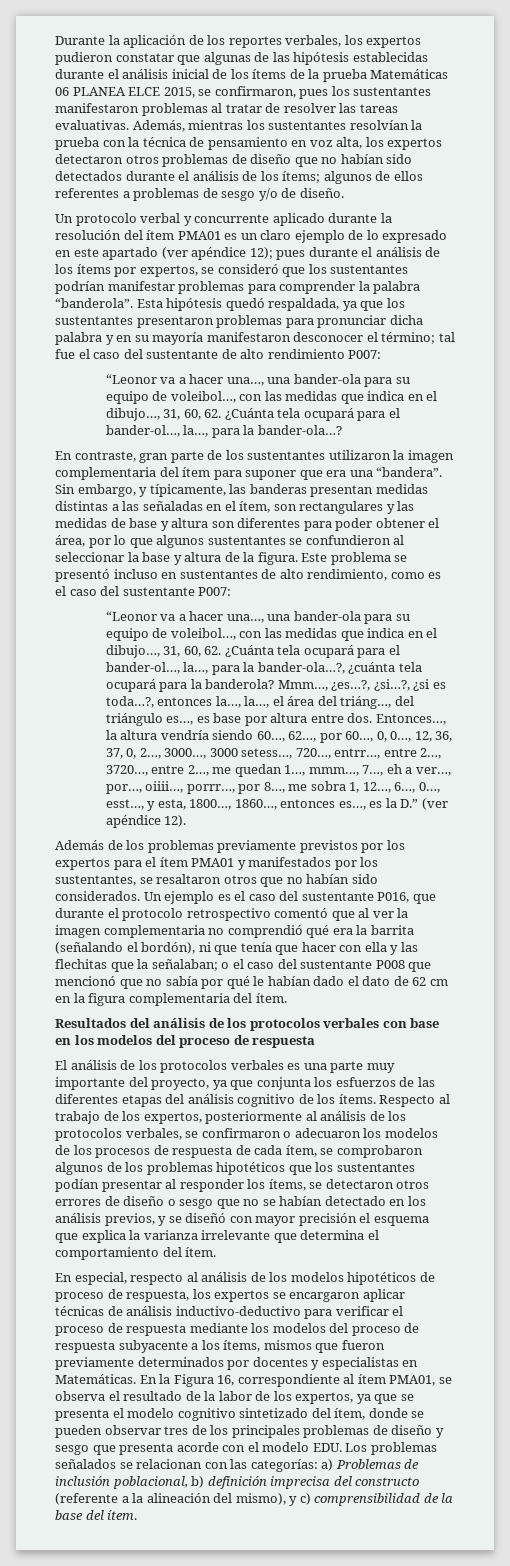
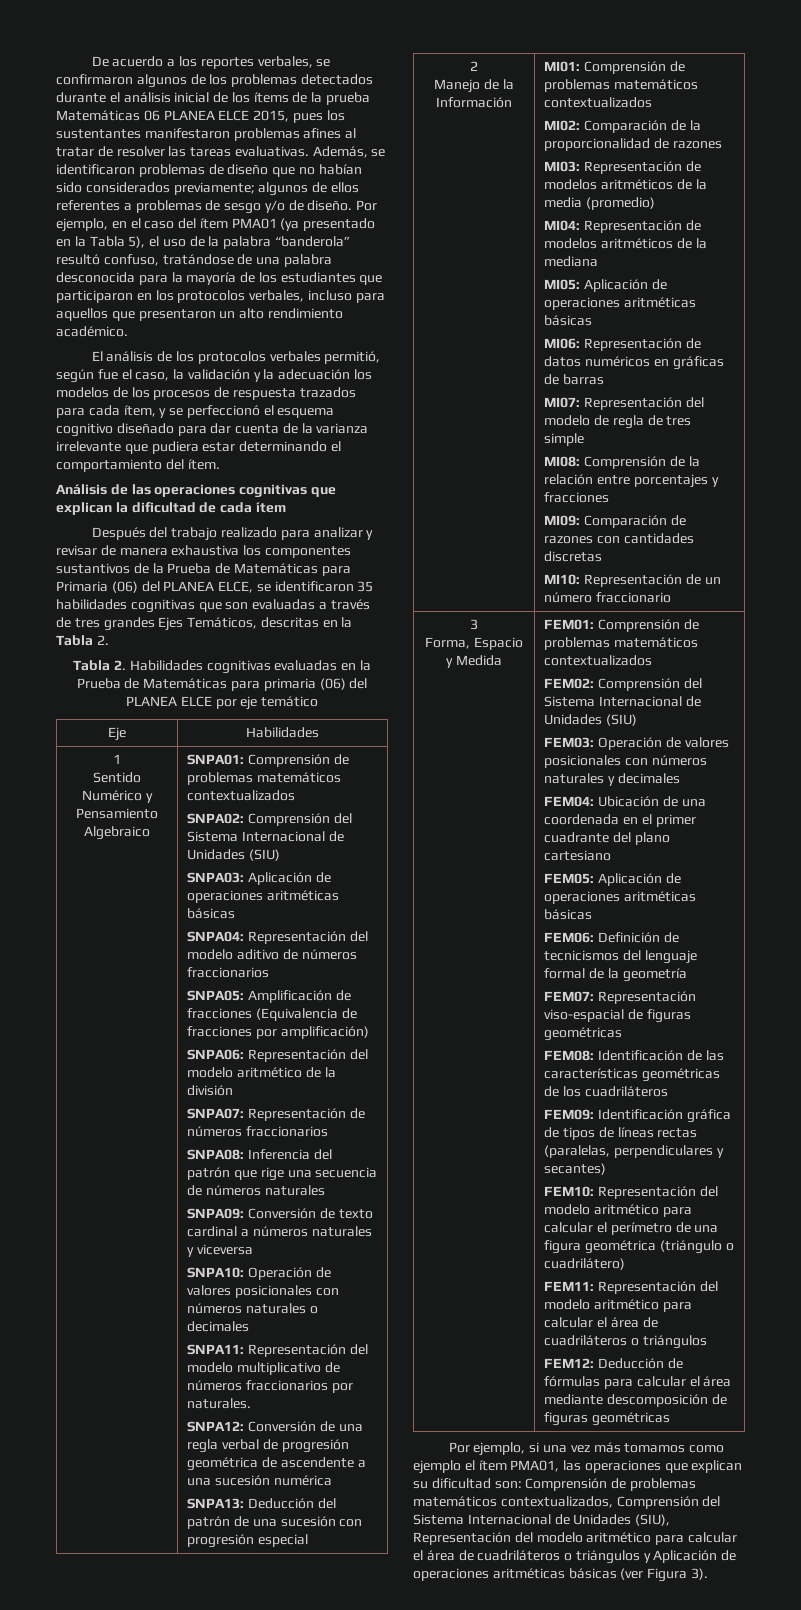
[55,35,422,48] [55,52,428,65] Durante la aplicación de los reportes verbales, los expertos pudieron constatar que algunas de las hipótesis establecidas -> [91,56,331,69] [56,74,373,88] De acuerdo a los reportes verbales, se confirmaron algunos de los problemas detectados
[198,86,296,98] se confirmaron, -> (290, 116) none
(208, 109) none -> [303,128,342,139] afines
[188,120,423,130] [55,137,443,150] [55,154,159,164] mientras los sustentantes resolvían la prueba con la técnica de pensamiento en voz alta, los expertos detectaron otros -> [371,149,386,157] [56,164,135,175] se identificaron
[55,171,321,183] detectados durante el análisis de los ítems; -> [85,182,255,195] considerados previamente;
[55,213,392,226] [55,230,448,243] [55,247,441,260] [55,264,409,277] [55,281,421,294] [55,298,405,311] [55,315,423,328] [55,332,455,345] [55,349,382,359] [105,374,410,387] [105,391,438,404] [105,408,400,421] [105,425,342,438] [55,450,454,463] [55,467,443,480] [55,484,428,497] [55,501,415,514] [55,518,440,531] [55,535,405,548] [55,552,408,565] [55,569,442,582] [55,586,232,596] [105,611,410,624] [105,628,438,641] [105,645,400,658] [105,662,422,675] [105,679,446,692] [105,696,414,709] [105,713,446,726] [105,730,453,743] [105,748,442,759] [105,764,451,777] [105,781,440,794] [105,798,448,811] [105,815,187,828] [55,840,405,853] [55,857,379,870] [55,874,378,887] [55,891,436,904] [55,908,409,921] [55,925,414,938] [55,942,418,955] [55,959,432,972] [55,976,448,989] [55,993,287,1006] [55,1018,440,1031] [55,1035,316,1048] // Un protocolo verbal y concurrente aplicado durante la resolución del ítem PMA01 es un claro ejemplo de lo expresado en este apartado (ver apéndice 12); pues durante el análisis de los ítems por expertos, se consideró que los sustentantes podrían manifestar problemas para comprender la palabra “banderola”. Esta hipótesis quedó respaldada, ya que los sustentantes presentaron problemas para pronunciar dicha palabra y en su mayoría manifestaron desconocer el término; tal fue el caso del sustentante de alto rendimiento P007: // “Leonor va a hacer una…, una bander-ola para su equipo de voleibol…, con las medidas que indica en el dibujo…, 31, 60, 62. ¿Cuánta tela ocupará para el bander-ol…, la…, para la bander-ola…? // En contraste, gran parte de los sustentantes utilizaron la imagen complementaria del ítem para suponer que era una “bandera”. Sin embargo, y típicamente, las banderas presentan medidas distintas a las señaladas en el ítem, son rectangulares y las medidas de base y altura son diferentes para poder obtener el área, por lo que algunos sustentantes se confundieron al seleccionar la base y altura de la figura. Este problema se presentó incluso en sustentantes de alto rendimiento, como es el caso del sustentante P007: // “Leonor va a hacer una…, una bander-ola para su equipo de voleibol…, con las medidas que indica en el dibujo…, 31, 60, 62. ¿Cuánta tela ocupará para el bander-ol…, la…, para la bander-ola…?, ¿cuánta tela ocupará para la banderola? Mmm…, ¿es…?, ¿si…?, ¿si es toda…?, entonces la…, la…, el área del triáng…, del triángulo es…, es base por altura entre dos. Entonces…, la altura vendría siendo 60…, 62…, por 60…, 0, 0…, 12, 36, 37, 0, 2…, 3000…, 3000 setess…, 720…, entrr…, entre 2…, 3720…, entre 2…, me quedan 1…, mmm…, 7…, eh a ver…, por…, oiiii…, porrr…, por 8…, me sobra 1, 12…, 6…, 0…, esst…, y esta, 1800…, 1860…, entonces es…, es la D.” (ver apéndice 12). // Además de los problemas previamente previstos por los expertos para el ítem PMA01 y manifestados por los sustentantes, se resaltaron otros que no habían sido considerados. Un ejemplo es el caso del sustentante P016, que durante el protocolo retrospectivo comentó que al ver la imagen complementaria no comprendió qué era la barrita (señalando el bordón), ni que tenía que hacer con ella y las flechitas que la señalaban; o el caso del sustentante P008 que mencionó que no sabía por qué le habían dado el dato de 62 cm en la figura complementaria del ítem. // Resultados del análisis de los protocolos verbales con base en los modelos del proceso de respuesta -> [356,200,378,211] [56,218,376,232] [56,236,351,249] [56,254,332,267] [56,272,383,285] [56,290,385,303] [56,308,343,321] [56,326,128,337] Por ejemplo, en el caso del ítem PMA01 (ya presentado en la Tabla 5), el uso de la palabra “banderola” resultó confuso, tratándose de una palabra desconocida para la mayoría de los estudiantes que participaron en los protocolos verbales, incluso para aquellos que presentaron un alto rendimiento académico.
[287,1061,395,1073] [55,1077,435,1090] [55,1094,450,1107] [55,1111,407,1124] [55,1128,361,1141] es una parte muy importante del proyecto, ya que conjunta los esfuerzos de las diferentes etapas del análisis cognitivo de los ítems. Respecto al trabajo de los expertos, posteriormente al análisis de los protocolos verbales, se confirmaron o adecuaron -> [324,351,381,364] [56,369,351,383] permitió, según fue el caso, la validación y la adecuación
[235,1145,423,1158] [55,1162,415,1175] [55,1179,430,1192] [55,1196,426,1209] [55,1213,429,1226] [55,1230,126,1243] de cada ítem, se comprobaron algunos de los problemas hipotéticos que los sustentantes podían presentar al responder los ítems, se detectaron otros errores de diseño o sesgo que no se habían detectado en los análisis previos, y se diseñó con mayor precisión el esquema que explica -> [299,387,356,398] [56,405,335,418] [56,423,298,437] trazados para cada ítem, y se perfeccionó el esquema cognitivo diseñado para dar cuenta de
[300,1230,365,1240] determina -> [151,441,328,454] pudiera estar determinando
[55,1272,435,1285] [55,1289,405,1302] [55,1306,404,1319] [55,1323,420,1336] [55,1340,385,1353] [55,1357,419,1370] [55,1374,452,1387] [55,1391,414,1404] [55,1408,425,1421] [55,1425,444,1438] [55,1442,437,1455] [55,1459,420,1472] [55,1476,420,1489] [55,1493,454,1506] [55,1510,138,1520] En especial, respecto al análisis de los modelos hipotéticos de proceso de respuesta, los expertos se encargaron aplicar técnicas de análisis inductivo-deductivo para verificar el proceso de respuesta mediante los modelos del proceso de respuesta subyacente a los ítems, mismos que fueron previamente determinados por docentes y especialistas en Matemáticas. En la Figura 16, correspondiente al ítem PMA01, se observa el resultado de la labor de los expertos, ya que se presenta el modelo cognitivo sintetizado del ítem, donde se pueden observar tres de los principales problemas de diseño y sesgo que presenta acorde con el modelo EDU. Los problemas señalados se relacionan con las categorías: a) Problemas de inclusión poblacional, b) definición imprecisa del constructo (referente a la alineación del mismo), y c) comprensibilidad de la base del ítem. -> [56,484,336,498] [56,502,286,515] [91,527,374,541] [56,545,351,558] [56,563,351,576] [56,581,374,593] [56,599,370,613] [56,617,353,631] [56,635,109,646] [73,660,371,674] [76,678,368,691] [125,696,319,710] [108,727,126,741] [246,727,319,738] [113,754,121,764] [93,772,141,783] [82,790,153,803] [76,808,158,819] [84,826,150,840] [187,754,349,767] [187,772,342,785] [187,790,296,801] [187,813,352,826] [187,831,344,842] [187,849,281,861] [187,872,331,885] [187,890,340,903] [187,908,236,919] [187,931,368,944] [187,949,357,960] [187,967,270,978] [187,990,351,1003] [187,1008,357,1021] [187,1026,369,1039] [187,1049,368,1062] [187,1067,336,1078] [187,1085,234,1096] [187,1108,365,1121] [187,1126,329,1137] [187,1149,332,1160] [187,1167,378,1181] [187,1185,325,1196] [187,1208,373,1219] [187,1226,372,1237] [187,1244,254,1257] [187,1267,331,1280] [187,1285,339,1298] [187,1303,318,1314] [187,1321,250,1332] [187,1344,368,1357] [187,1362,340,1375] [187,1380,353,1393] [187,1398,252,1409] [187,1421,363,1432] [187,1439,349,1453] [187,1457,366,1471] [187,1475,332,1486] [187,1498,336,1509] [187,1516,363,1529] [187,1534,309,1548] [470,61,478,71] [434,79,514,93] [436,97,512,108] [544,61,685,74] [544,79,699,92] [544,97,653,108] [544,120,701,133] [544,138,722,151] [544,161,701,174] [544,179,707,190] [544,197,656,210] [544,220,701,233] [544,238,707,249] [544,256,599,267] [544,279,667,292] [544,297,697,310] [544,315,593,326] [544,338,701,351] [544,356,724,370] [544,374,605,385] [544,397,704,410] [544,415,692,429] [544,433,585,446] [544,456,700,469] [544,474,719,488] [544,492,610,503] [544,515,686,528] [544,533,694,544] [544,551,603,562] [544,574,721,587] [544,592,672,603] [470,619,478,630] [425,637,523,650] [446,655,502,668] [544,619,699,632] [544,637,699,650] [544,655,653,666] [544,678,702,691] [544,696,701,707] [544,714,638,726] [544,737,729,750] [544,755,707,768] [544,773,680,786] [544,796,706,807] [544,814,696,827] [544,832,670,845] [544,850,612,861] [544,873,681,886] [544,891,697,904] [544,909,593,920] [544,932,679,943] [544,950,697,964] [544,968,687,982] [544,991,697,1004] [544,1009,691,1023] [544,1027,623,1041] [544,1050,724,1061] [544,1068,721,1082] [544,1086,668,1097] [544,1109,731,1123] [544,1127,698,1140] [544,1145,724,1158] [544,1163,607,1175] [544,1186,718,1199] [544,1204,692,1217] [544,1222,719,1235] [544,1240,734,1254] [544,1258,626,1270] [544,1281,718,1294] [544,1299,692,1312] [544,1317,658,1328] [544,1335,707,1349] [544,1358,683,1369] [544,1376,732,1389] [544,1394,727,1407] [544,1412,671,1426] [448,1442,725,1456] [413,1460,743,1474] [413,1478,696,1491] [413,1496,721,1509] [413,1514,671,1526] [413,1532,737,1545] [413,1550,737,1564] [413,1568,708,1582] Análisis de las operaciones cognitivas que explican la dificultad de cada ítem // Después del trabajo realizado para analizar y revisar de manera exhaustiva los componentes sustantivos de la Prueba de Matemáticas para Primaria (06) del PLANEA ELCE, se identificaron 35 habilidades cognitivas que son evaluadas a través de tres grandes Ejes Temáticos, descritas en la Tabla 2. // Tabla 2. Habilidades cognitivas evaluadas en la Prueba de Matemáticas para primaria (06) del PLANEA ELCE por eje temático // Eje | Habilidades // 1 // Sentido Numérico y Pensamiento Algebraico | SNPA01: Comprensión de problemas matemáticos contextualizados // SNPA02: Comprensión del Sistema Internacional de Unidades (SIU) // SNPA03: Aplicación de operaciones aritméticas básicas // SNPA04: Representación del modelo aditivo de números fraccionarios // SNPA05: Amplificación de fracciones (Equivalencia de fracciones por amplificación) // SNPA06: Representación del modelo aritmético de la división // SNPA07: Representación de números fraccionarios // SNPA08: Inferencia del patrón que rige una secuencia de números naturales // SNPA09: Conversión de texto cardinal a números naturales y viceversa // SNPA10: Operación de valores posicionales con números naturales o decimales // SNPA11: Representación del modelo multiplicativo de números fraccionarios por naturales. // SNPA12: Conversión de una regla verbal de progresión geométrica de ascendente a una sucesión numérica // SNPA13: Deducción del patrón de una sucesión con progresión especial // 2 // Manejo de la Información | MI01: Comprensión de problemas matemáticos contextualizados // MI02: Comparación de la proporcionalidad de razones // MI03: Representación de modelos aritméticos de la media (promedio) // MI04: Representación de modelos aritméticos de la mediana // MI05: Aplicación de operaciones aritméticas básicas // MI06: Representación de datos numéricos en gráficas de barras // MI07: Representación del modelo de regla de tres simple // MI08: Comprensión de la relación entre porcentajes y fracciones // MI09: Comparación de razones con cantidades discretas // MI10: Representación de un número fraccionario // 3 // Forma, Espacio y Medida | FEM01: Comprensión de problemas matemáticos contextualizados // FEM02: Comprensión del Sistema Internacional de Unidades (SIU) // FEM03: Operación de valores posicionales con números naturales y decimales // FEM04: Ubicación de una coordenada en el primer cuadrante del plano cartesiano // FEM05: Aplicación de operaciones aritméticas básicas // FEM06: Definición de tecnicismos del lenguaje formal de la geometría // FEM07: Representación viso-espacial de figuras geométricas // FEM08: Identificación de las características geométricas de los cuadriláteros // FEM09: Identificación gráfica de tipos de líneas rectas (paralelas, perpendiculares y secantes) // FEM10: Representación del modelo aritmético para calcular el perímetro de una figura geométrica (triángulo o cuadrilátero) // FEM11: Representación del modelo aritmético para calcular el área de cuadriláteros o triángulos // FEM12: Deducción de fórmulas para calcular el área mediante descomposición de figuras geométricas // Por ejemplo, si una vez más tomamos como ejemplo el ítem PMA01, las operaciones que explican su dificultad son: Comprensión de problemas matemáticos contextualizados, Comprensión del Sistema Internacional de Unidades (SIU), Representación del modelo aritmético para calcular el área de cuadriláteros o triángulos y Aplicación de operaciones aritméticas básicas (ver Figura 3).

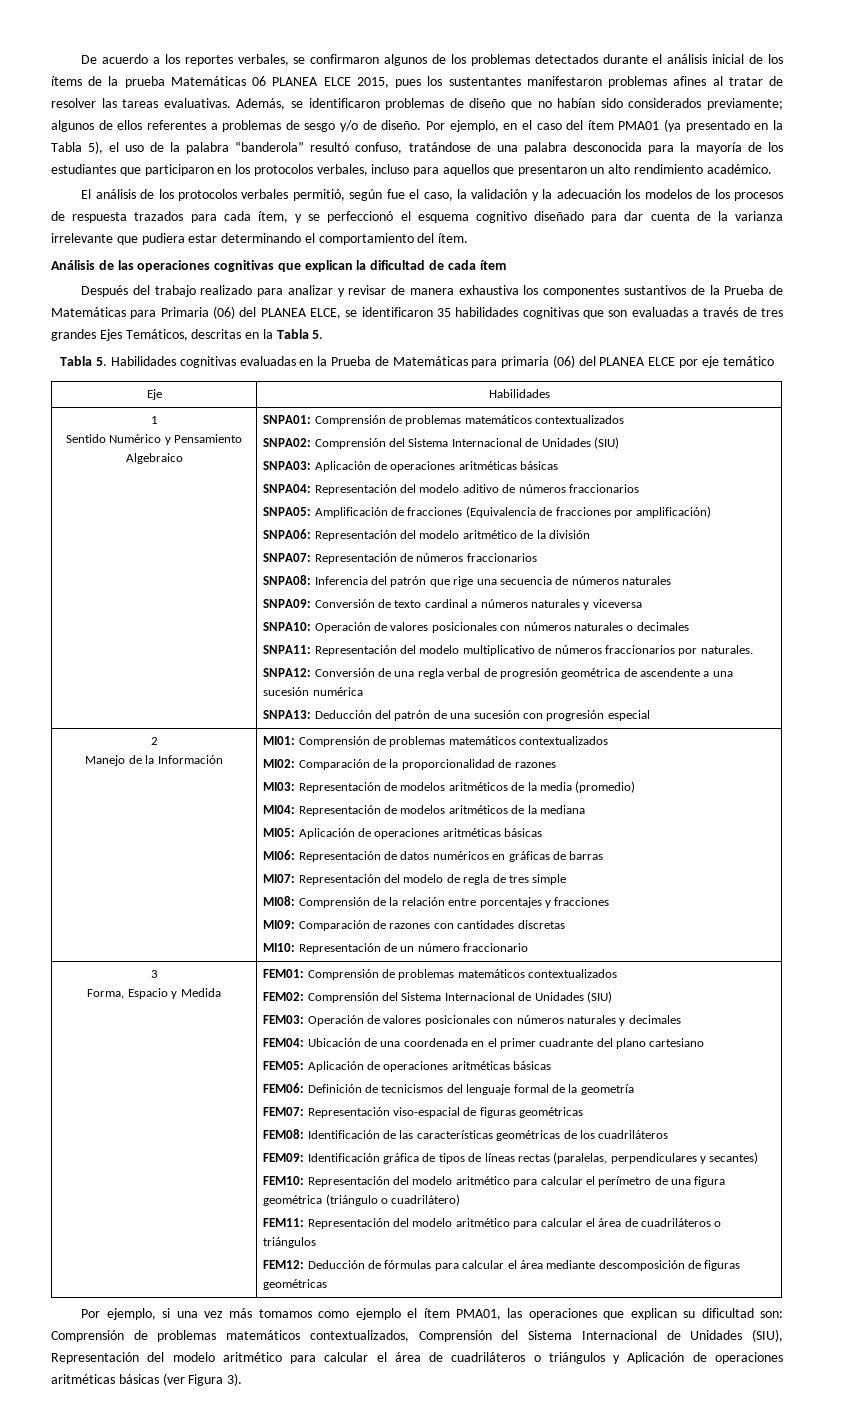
[96,635,109,645] [73,660,126,671] 2. // Tabla 2. -> [312,330,324,339] [60,356,108,366] 5. // Tabla 5.

